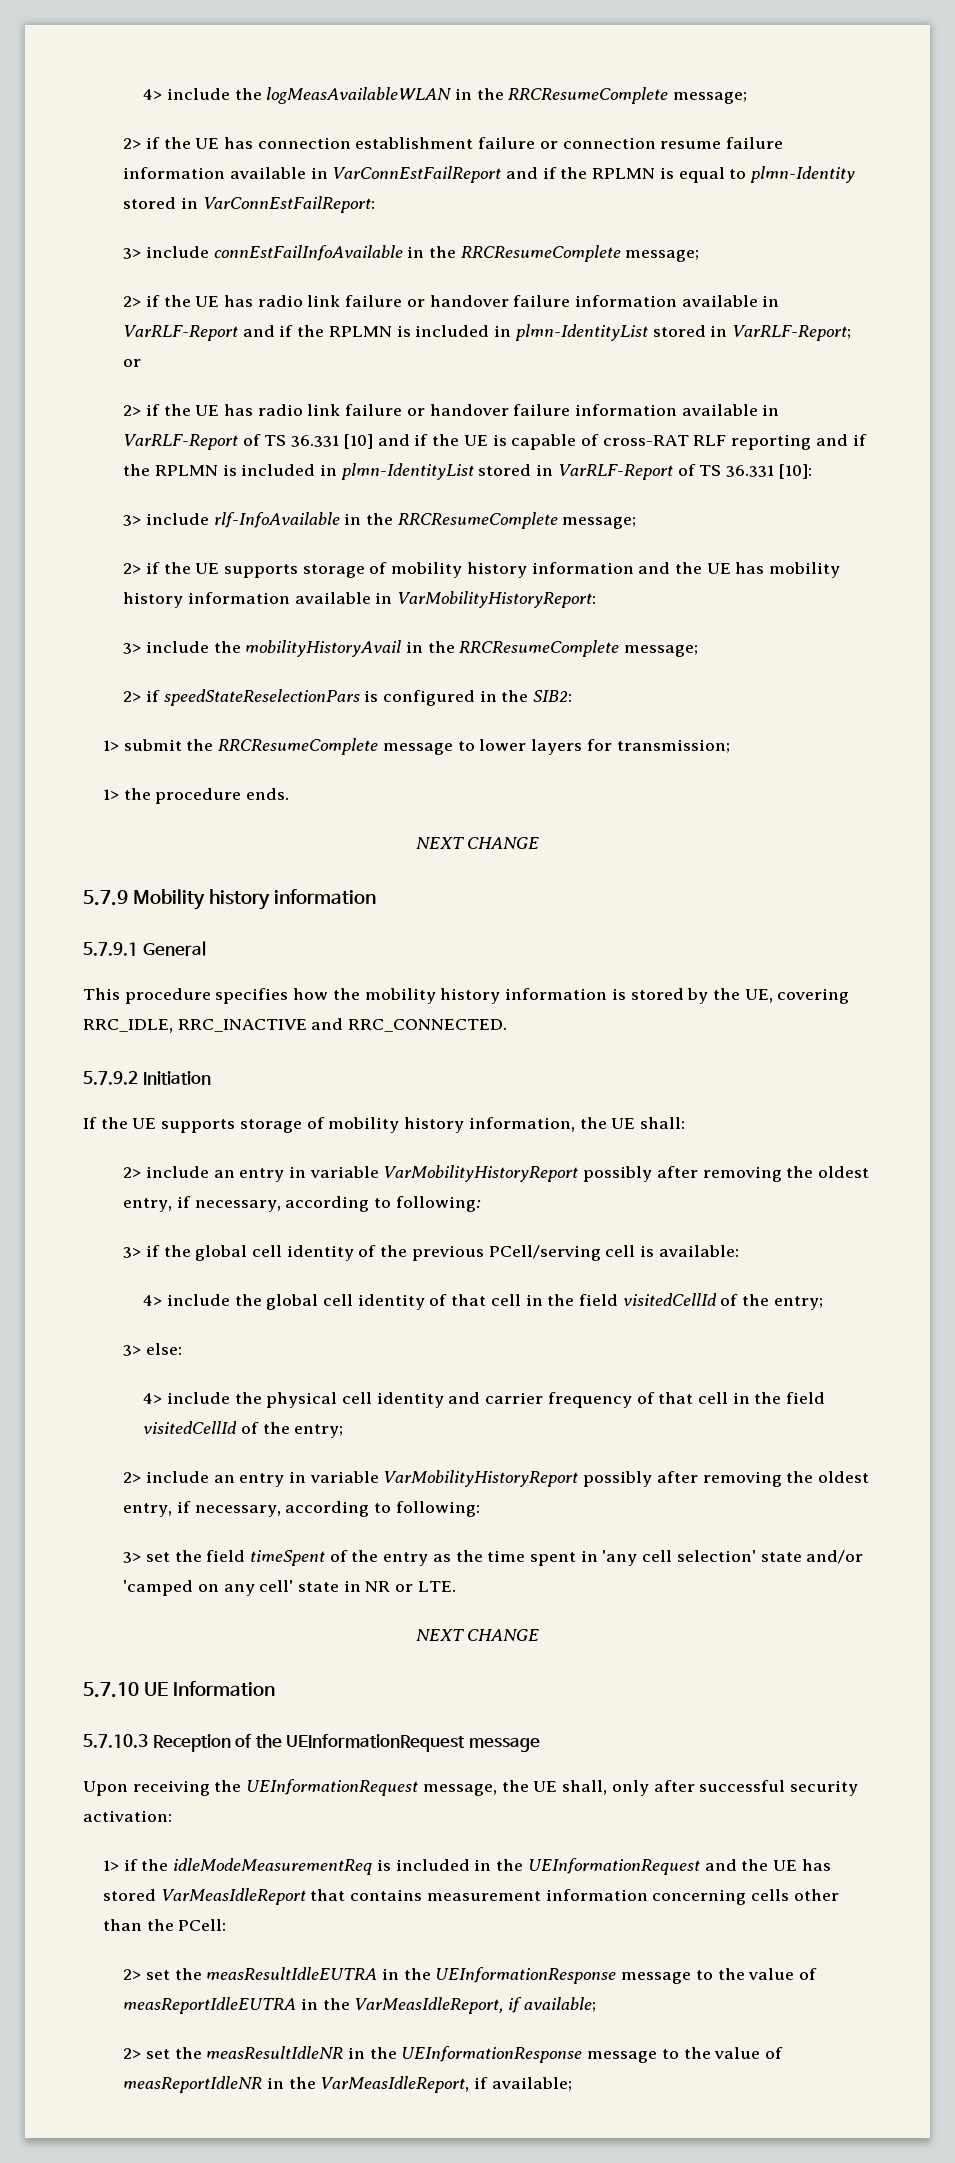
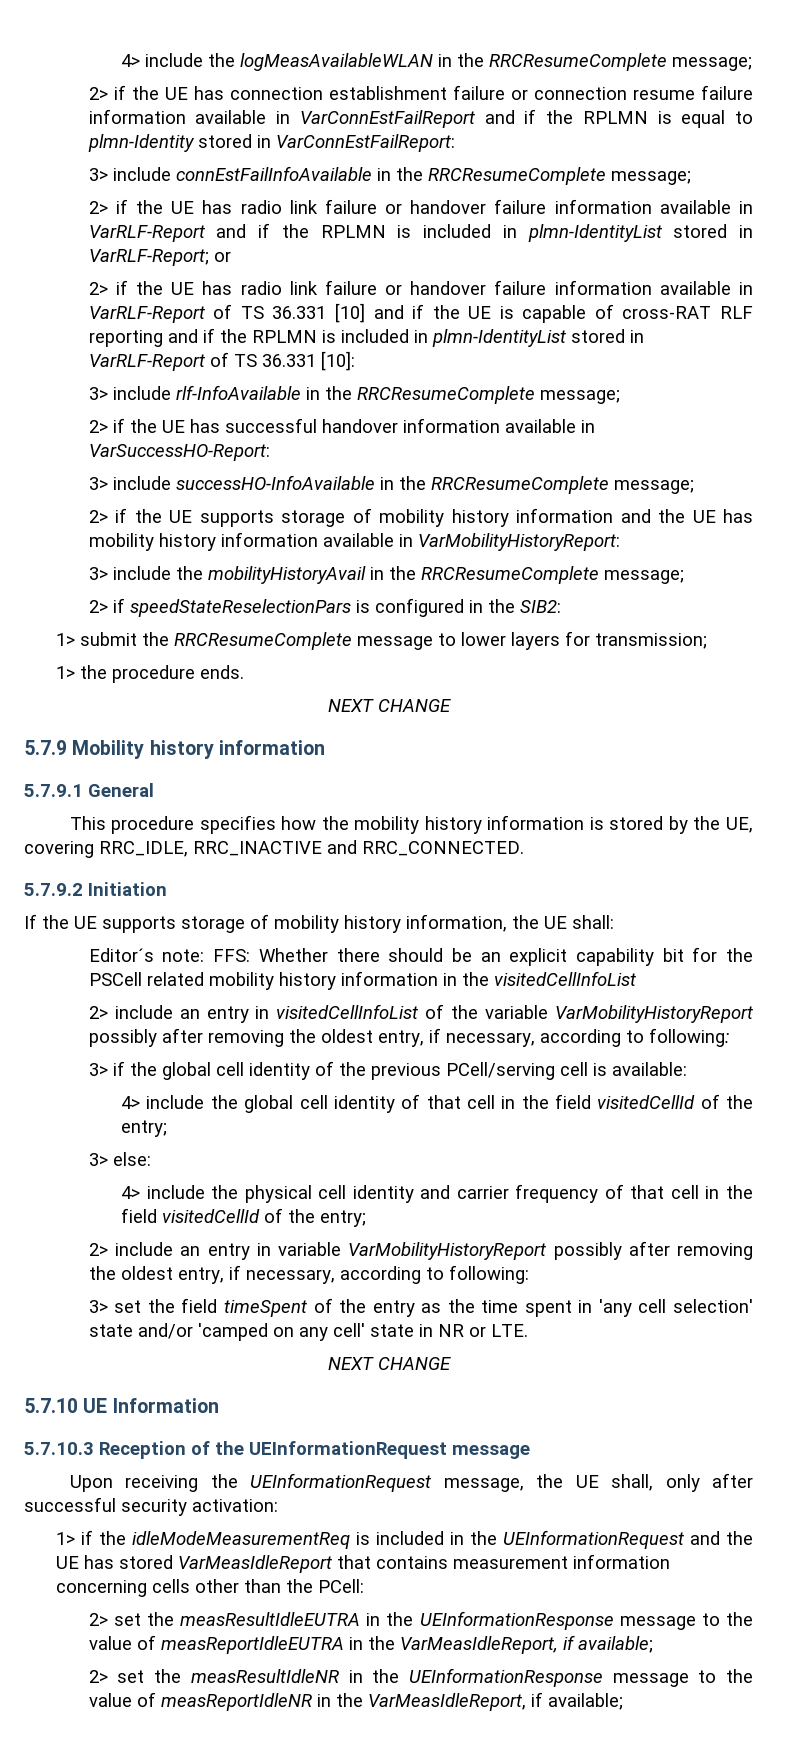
(637, 523) none -> [88,418,595,433] [88,444,270,461] [88,475,694,494] // 2> if the UE has successful handover information available in VarSuccessHO-Report: // 3> include successHO-InfoAvailable in the RRCResumeComplete message;
[123,1166,306,1182] // 2> include an entry in -> [88,947,753,966] [88,971,636,990] [88,1004,479,1023] // Editor´s note: FFS: Whether there should be an explicit capability bit for the PSCell related mobility history information in the visitedCellInfoList // 2> include an entry in visitedCellInfoList of the

